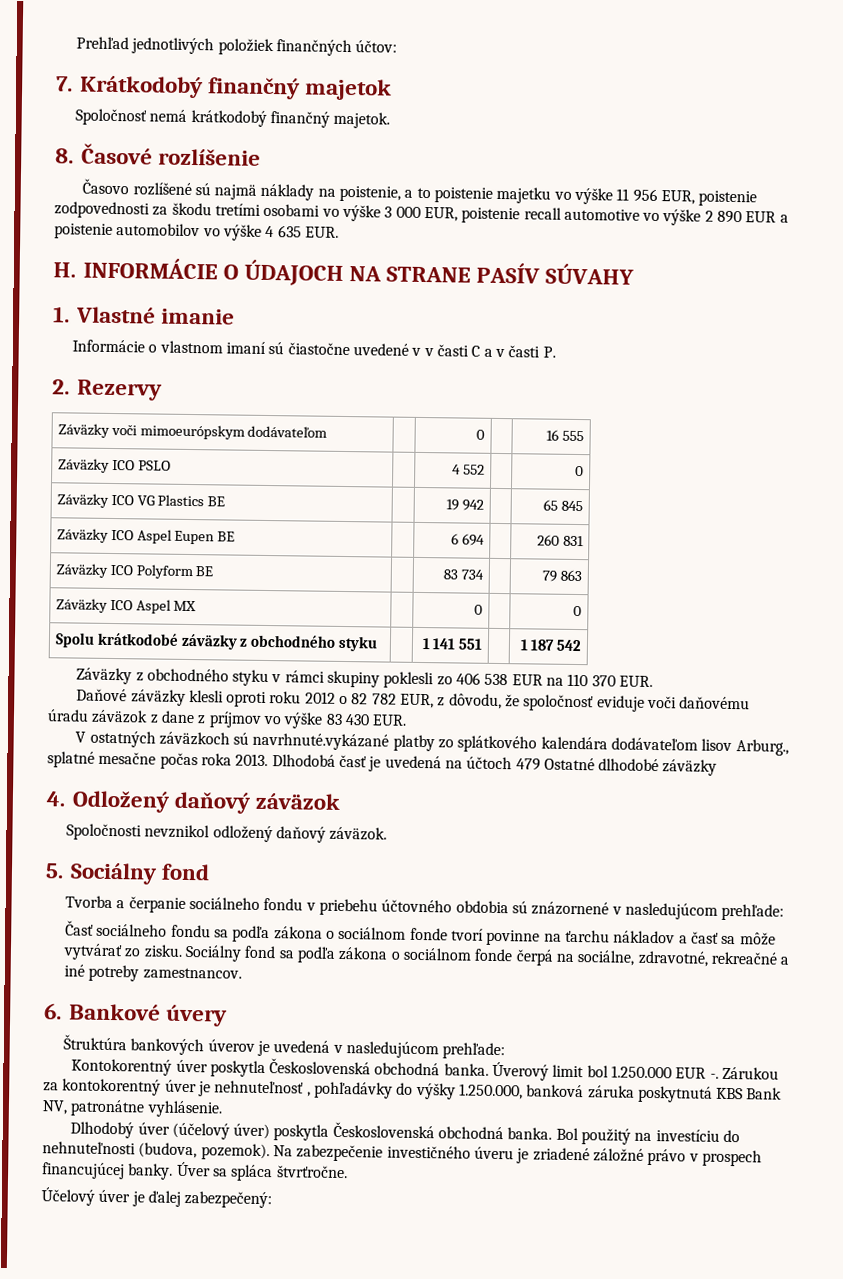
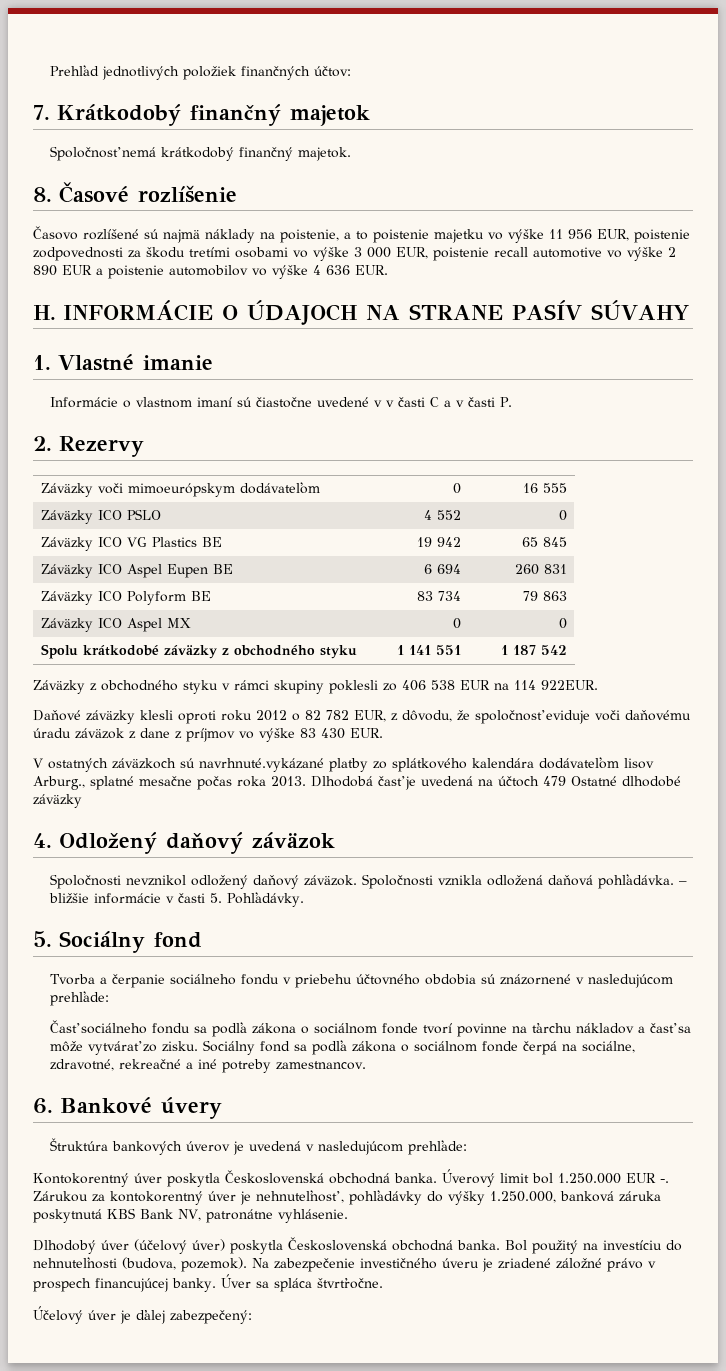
[277,225,302,238] 635 -> [326,265,350,275] 636
[567,673,653,687] 110 370 EUR. -> [514,680,598,690] 114 922EUR.
(388, 833) none -> [362,874,688,889] [49,892,305,907] Spoločnosti vznikla odložená daňová pohľadávka. – bližšie informácie v časti 5. Pohľadávky.

